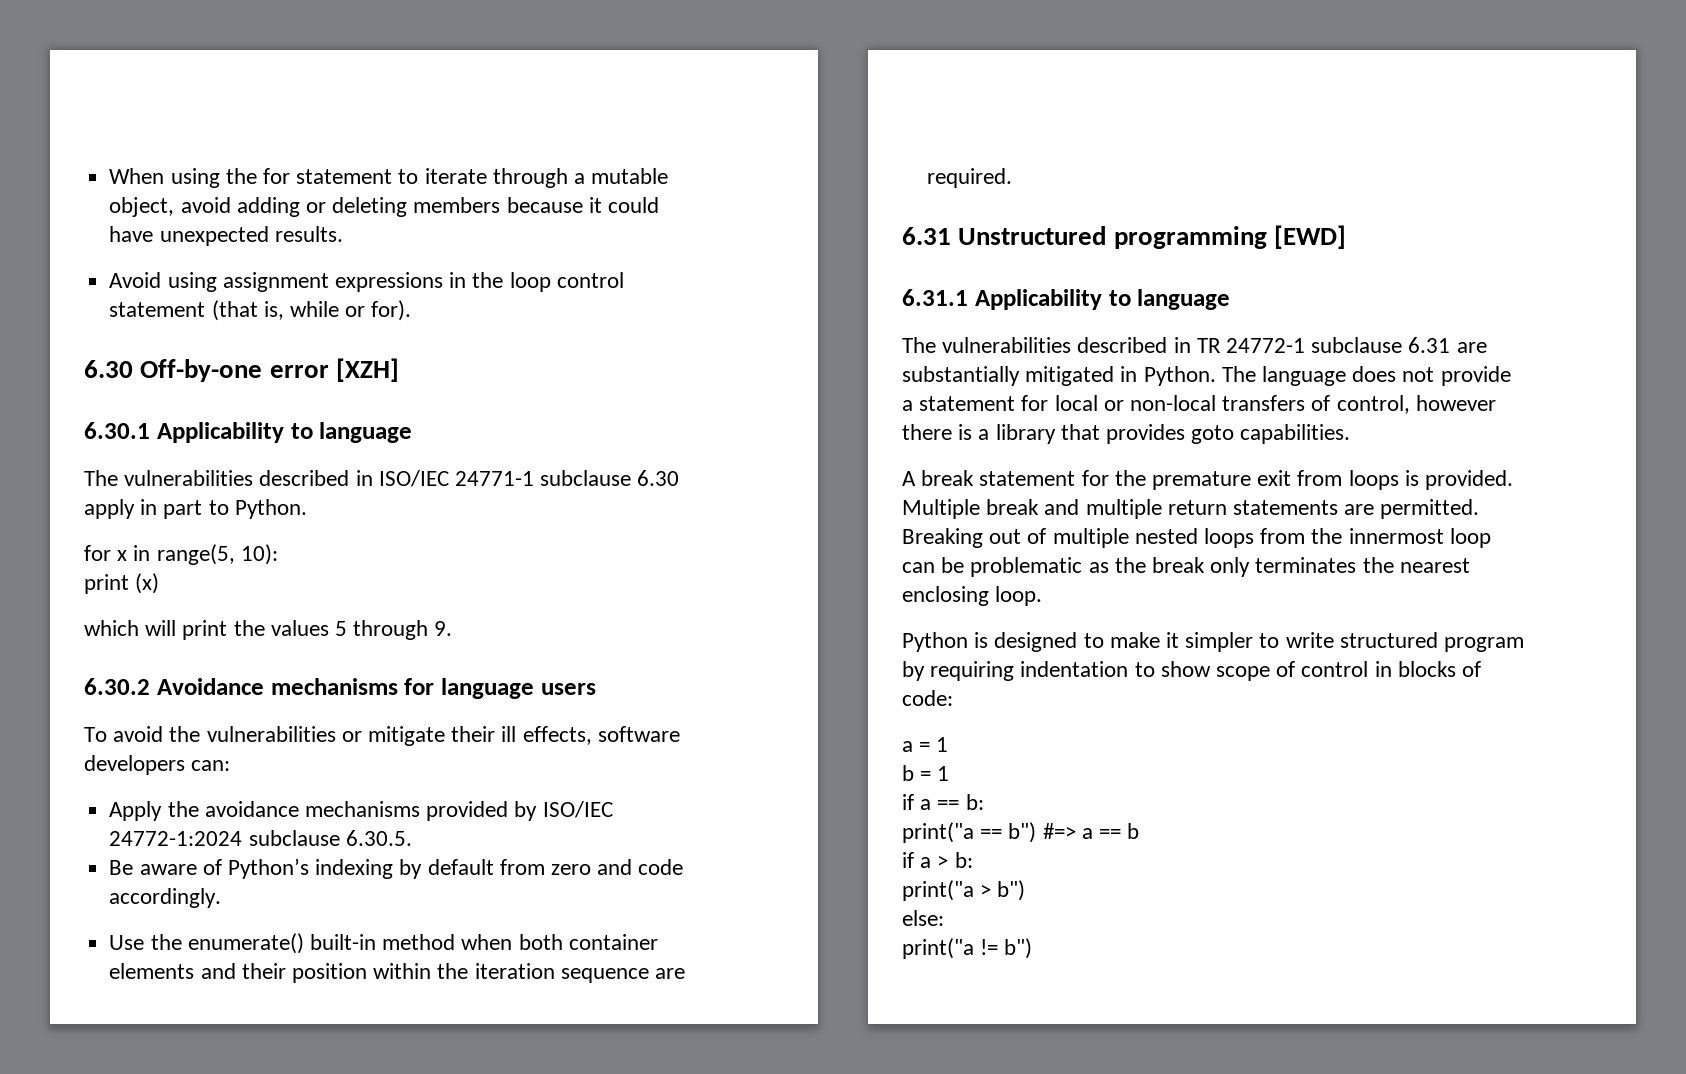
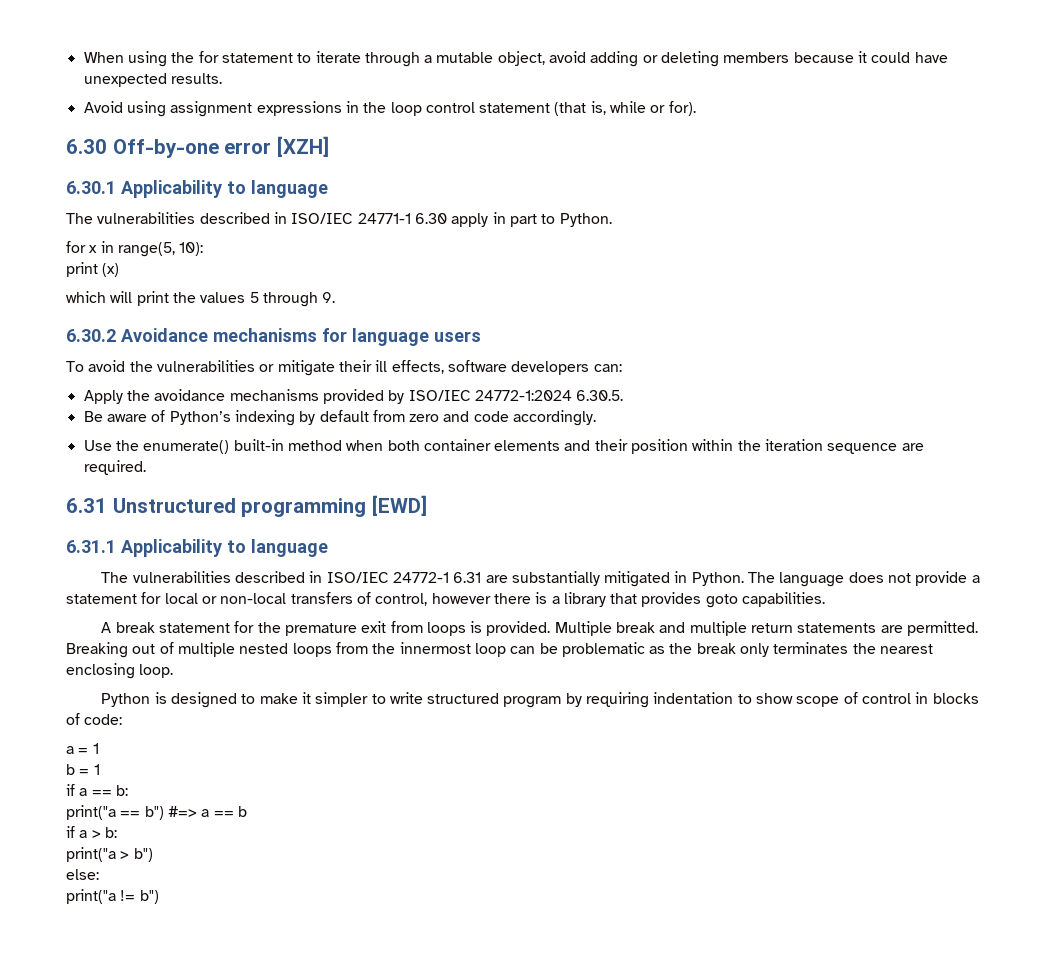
[540,470,632,486] subclause -> (411, 218) none
[248,830,340,846] subclause -> (572, 395) none
[1196,337,1403,353] TR 24772-1 subclause -> [326,572,449,583] ISO/IEC 24772-1

